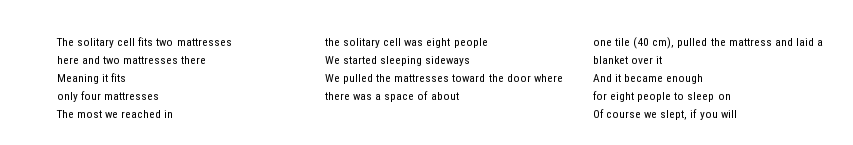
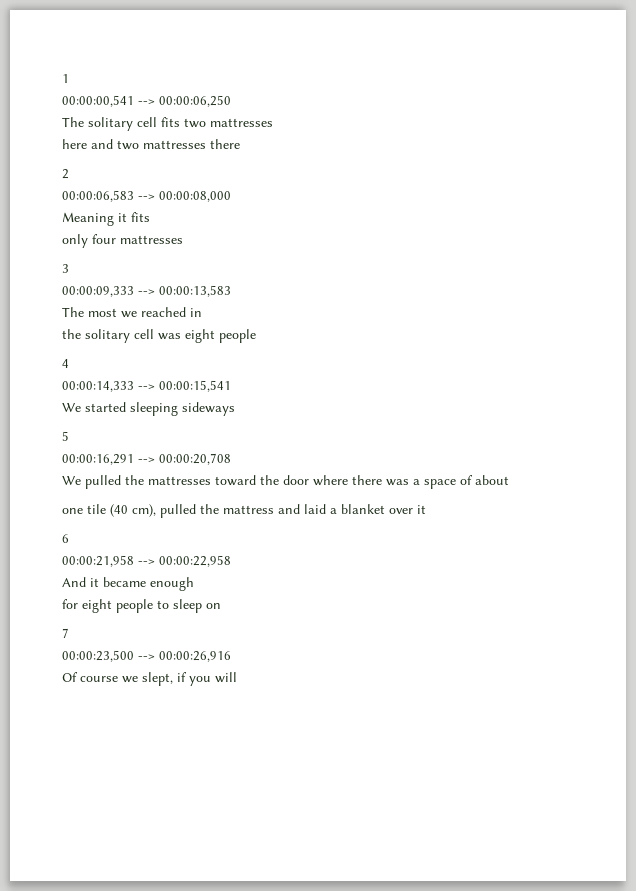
(56, 42) none -> [62,74,69,83] [62,95,231,107] 1 // 00:00:00,541 --> 00:00:06,250 //
(207, 60) none -> [62,169,69,179] [62,190,231,202] // 2 // 00:00:06,583 --> 00:00:08,000
(160, 96) none -> [62,264,69,273] [62,285,231,297] // 3 // 00:00:09,333 --> 00:00:13,583
(488, 43) none -> [62,359,69,368] [62,380,231,392] // 4 // 00:00:14,333 --> 00:00:15,541
(471, 61) none -> [62,431,69,441] [62,453,231,465] // 5 // 00:00:16,291 --> 00:00:20,708
(663, 60) none -> [62,534,69,543] [62,555,231,567] // 6 // 00:00:21,958 --> 00:00:22,958
(731, 97) none -> [62,628,69,638] [62,650,231,662] // 7 // 00:00:23,500 --> 00:00:26,916

